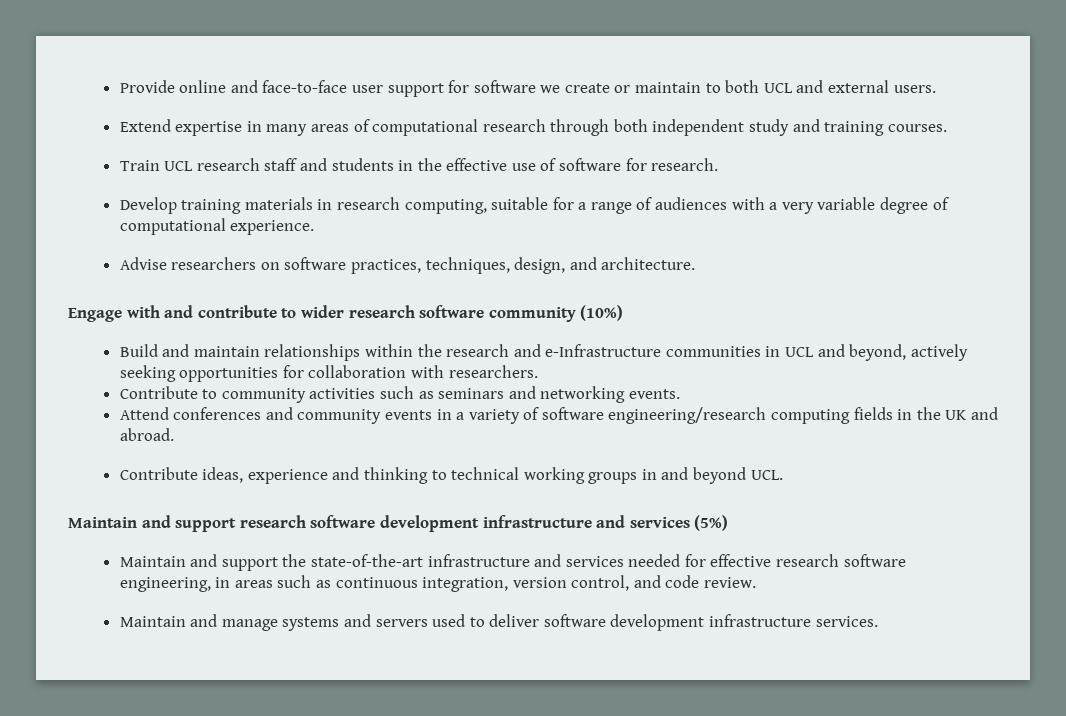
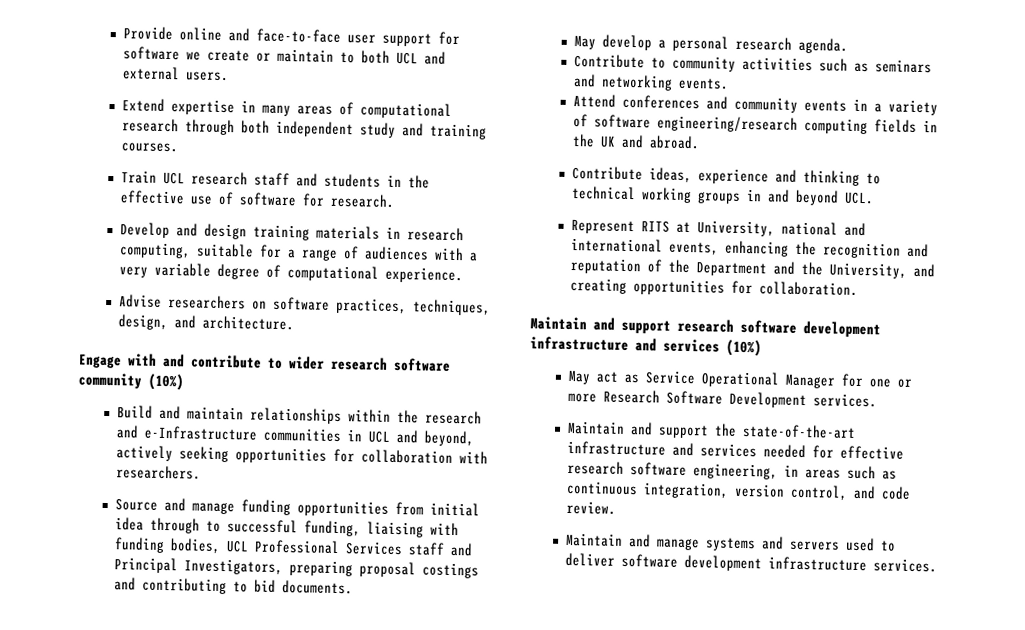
(177, 205) none -> [175,223,247,240] and design
(538, 371) none -> [114,498,480,517] [114,517,459,538] [113,537,473,557] [113,557,479,579] [113,577,353,595] [573,34,848,54] // Source and manage funding opportunities from initial idea through to successful funding, liaising with funding bodies, UCL Professional Services staff and Principal Investigators, preparing proposal costings and contributing to bid documents. // May develop a personal research agenda.
(783, 475) none -> [570,218,866,237] [570,237,929,259] [569,257,935,279] [569,277,858,296] // Represent RITS at University, national and international events, enhancing the recognition and reputation of the Department and the University, and creating opportunities for collaboration.
[694,515,729,531] (5%) -> [726,339,762,357] [567,369,912,389] [567,389,877,409] (10%) // May act as Service Operational Manager for one or more Research Software Development services.

